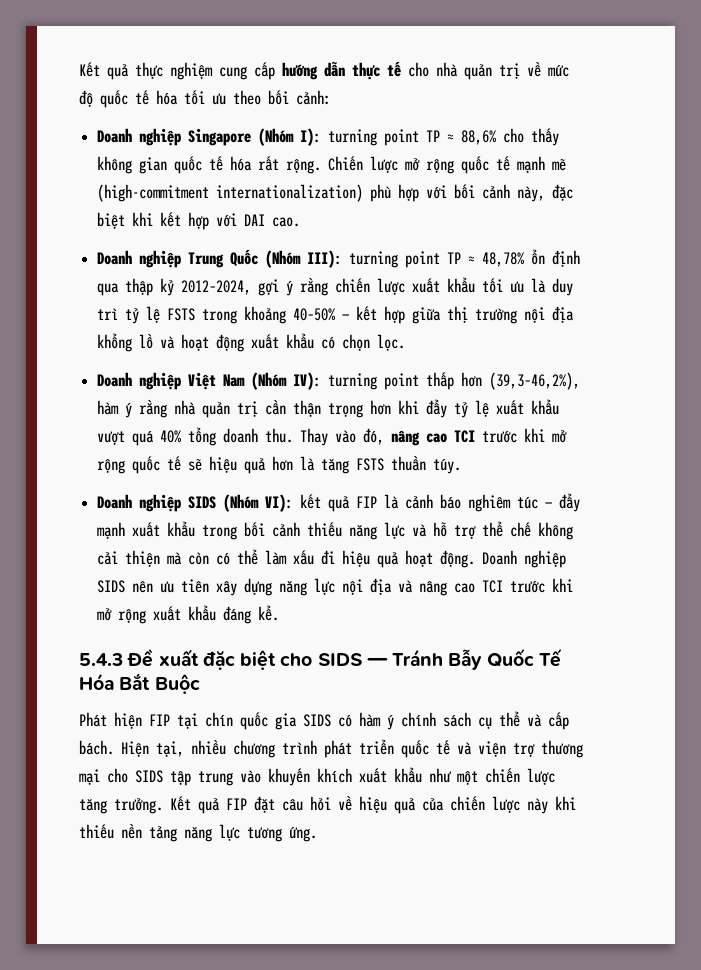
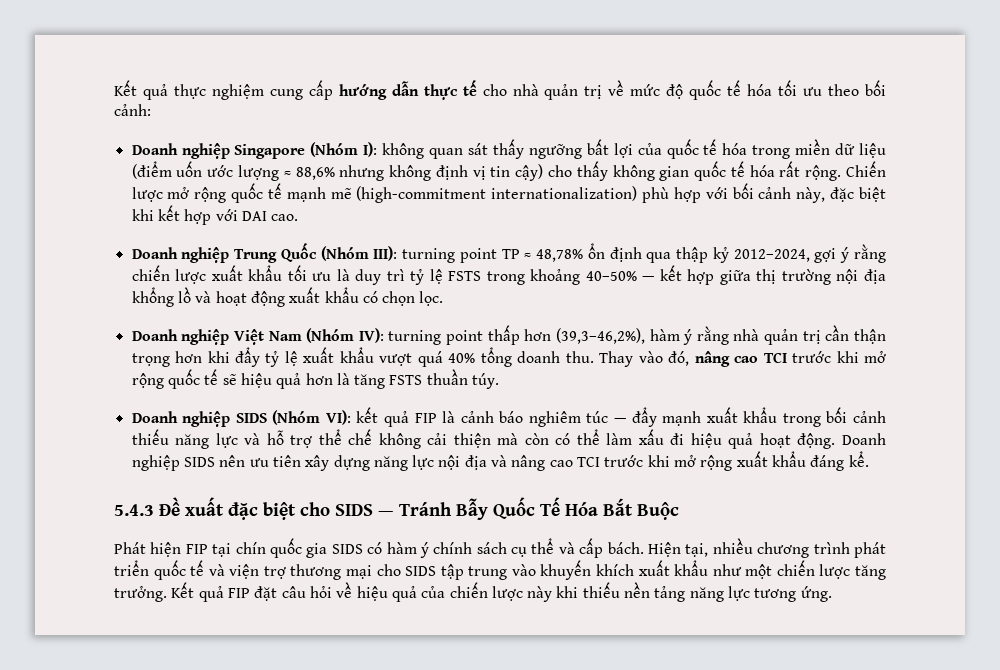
[328,129,497,146] turning point TP ≈ 88,6% -> [382,139,886,159] [131,161,544,181] không quan sát thấy ngưỡng bất lợi của quốc tế hóa trong miền dữ liệu (điểm uốn ước lượng ≈ 88,6% nhưng không định vị tin cậy)

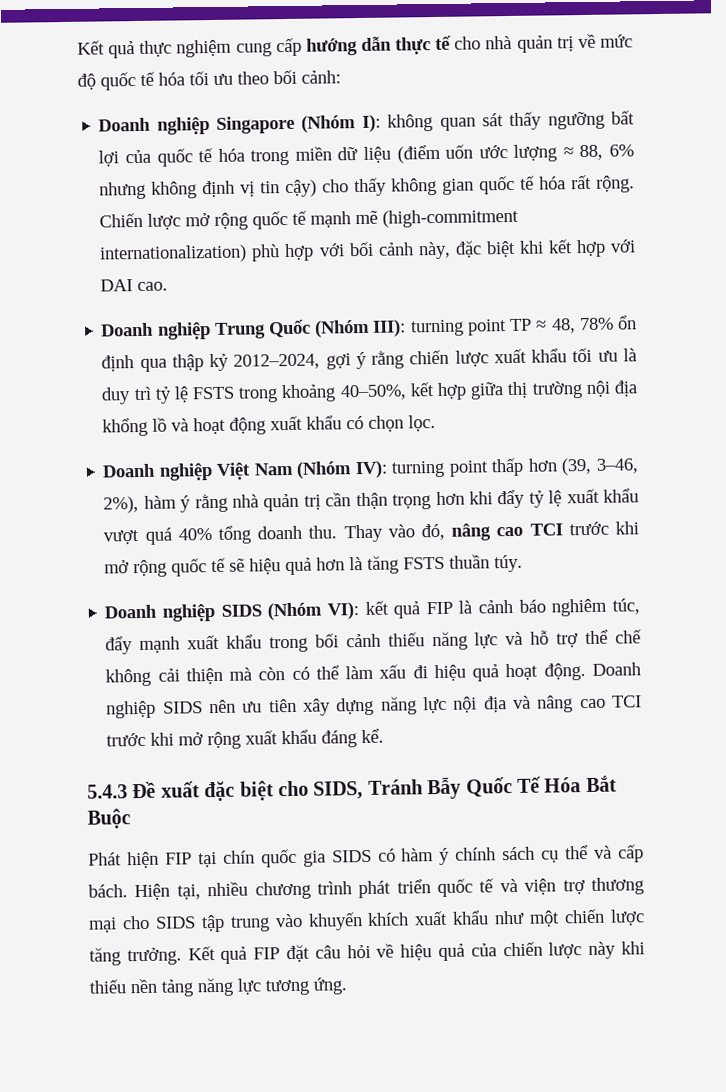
[295,167,335,180] 88,6% -> [579,144,634,161] 88, 6%
[536,249,584,262] 48,78% -> [550,317,614,334] 48, 78%
[585,271,655,281] 40–50% — -> [339,384,407,401] 40–50%,
[555,328,645,344] (39,3–46,2%), -> [561,457,639,476] [103,496,140,514] (39, 3–46, 2%),
[586,411,627,423] túc — -> [612,598,640,615] túc,
[335,504,394,516] SIDS — -> [313,781,364,800] SIDS,

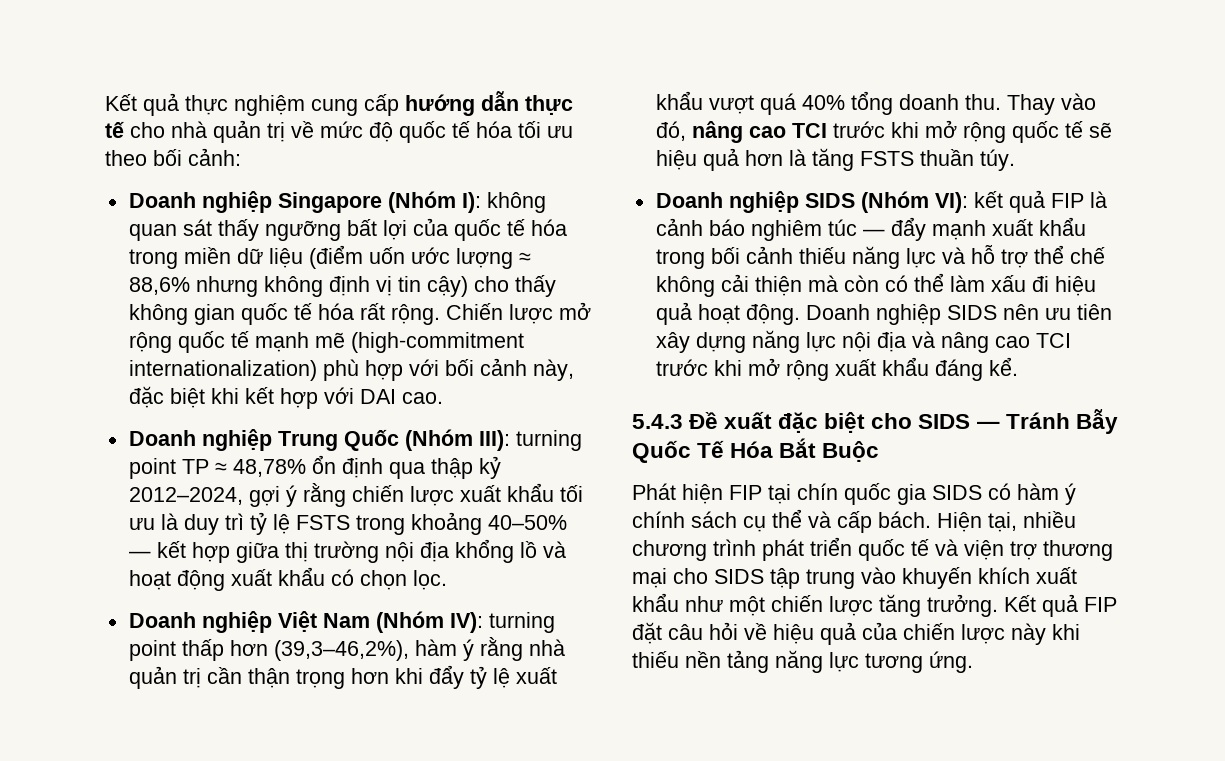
[579,144,634,161] 88, 6% -> [128,277,190,295] 88,6%
[550,317,614,334] 48, 78% -> [232,459,306,477] 48,78%
[339,384,407,401] 40–50%, -> [487,515,567,530] [128,551,151,558] 40–50% —
[561,457,639,476] [103,496,140,514] (39, 3–46, 2%), -> [273,640,409,661] (39,3–46,2%),
[612,598,640,615] túc, -> [827,219,885,236] túc —
[313,781,364,800] SIDS, -> [918,414,1000,429] SIDS —

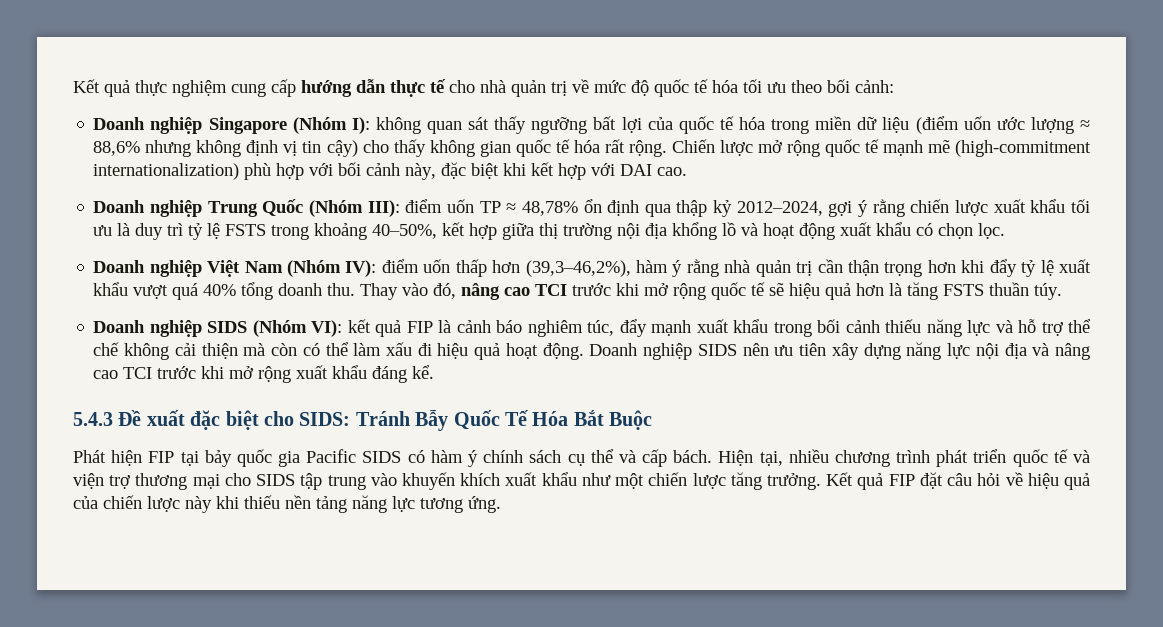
[515,430,582,451] [128,458,176,479] turning point -> [405,199,474,213] điểm uốn
[487,515,567,530] [128,551,151,558] 40–50% — -> [372,224,438,239] 40–50%,
[488,612,555,633] [128,640,176,661] turning point -> [381,259,451,273] điểm uốn
[827,219,885,236] túc — -> [587,320,615,336] túc,
[918,414,1000,429] SIDS — -> [299,412,351,426] SIDS:
[797,483,838,500] chín -> [204,450,232,467] bảy
(926, 494) none -> [306,449,357,463] Pacific

